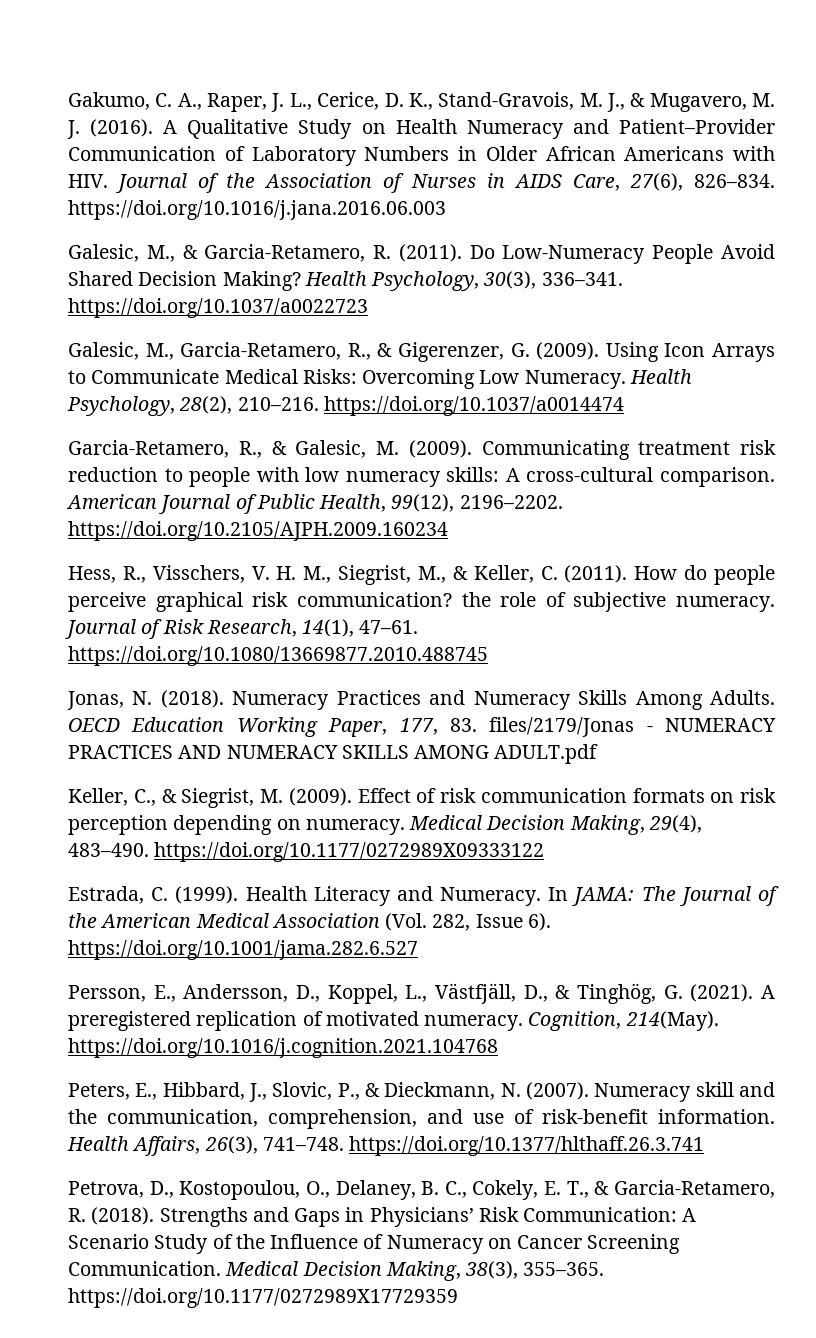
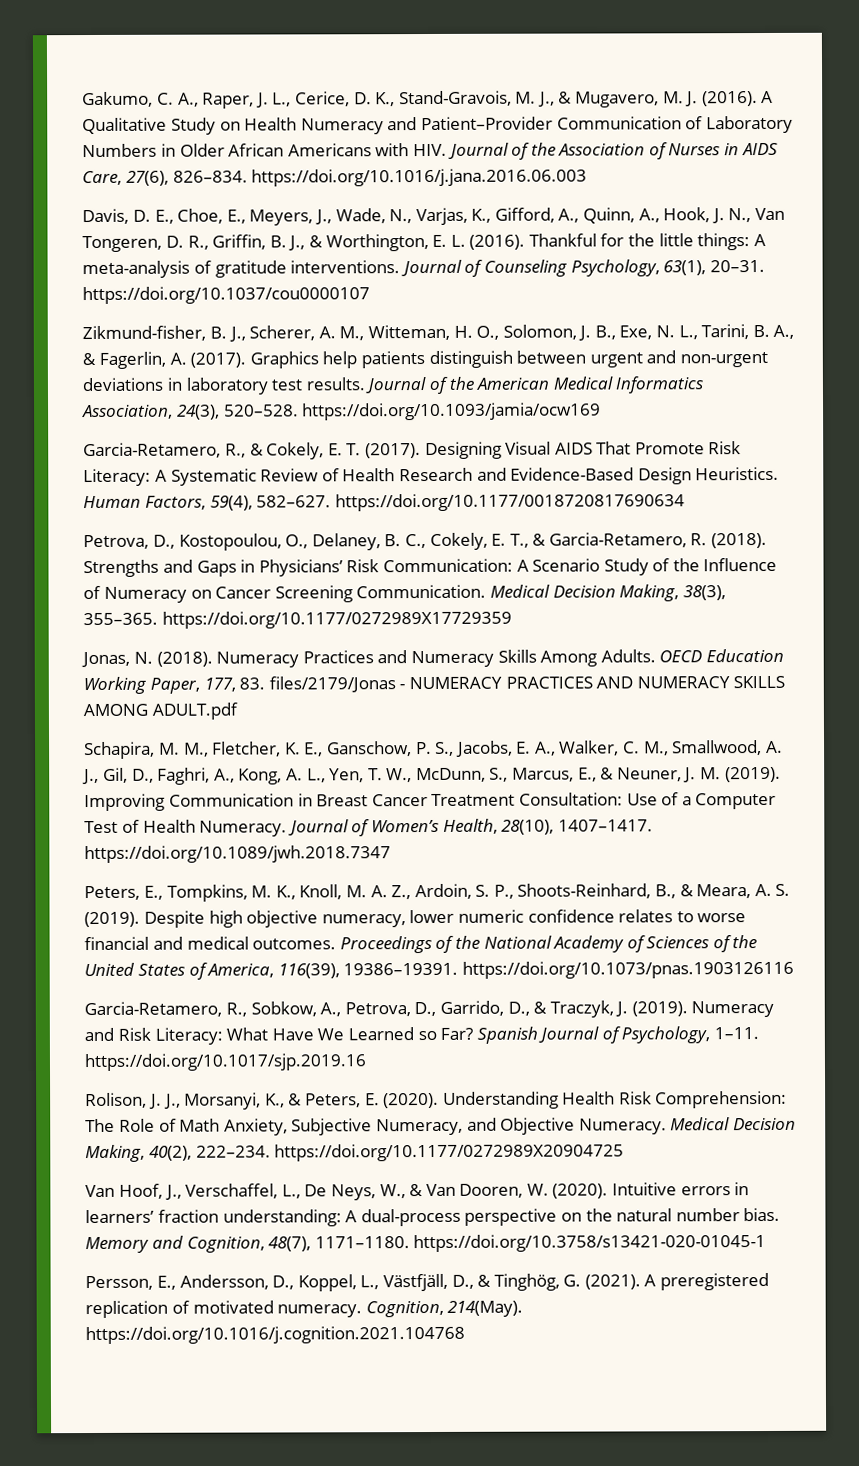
[68,244,775,264] [68,271,623,291] [68,298,369,318] [68,342,775,362] [68,369,692,389] [67,396,624,416] [68,440,776,460] [68,467,775,487] [66,494,563,514] [68,521,449,541] [68,565,775,585] [68,592,775,612] [64,619,419,639] [68,646,489,666] [67,690,776,710] [68,717,776,737] [68,744,599,764] [68,788,776,808] [68,815,702,835] [68,842,545,862] [68,886,676,906] Galesic, M., & Garcia-Retamero, R. (2011). Do Low-Numeracy People Avoid Shared Decision Making? Health Psychology, 30(3), 336–341. https://doi.org/10.1037/a0022723 // Galesic, M., Garcia-Retamero, R., & Gigerenzer, G. (2009). Using Icon Arrays to Communicate Medical Risks: Overcoming Low Numeracy. Health Psychology, 28(2), 210–216. https://doi.org/10.1037/a0014474 // Garcia-Retamero, R., & Galesic, M. (2009). Communicating treatment risk reduction to people with low numeracy skills: A cross-cultural comparison. American Journal of Public Health, 99(12), 2196–2202. https://doi.org/10.2105/AJPH.2009.160234 // Hess, R., Visschers, V. H. M., Siegrist, M., & Keller, C. (2011). How do people perceive graphical risk communication? the role of subjective numeracy. Journal of Risk Research, 14(1), 47–61. https://doi.org/10.1080/13669877.2010.488745 // Jonas, N. (2018). Numeracy Practices and Numeracy Skills Among Adults. OECD Education Working Paper, 177, 83. files/2179/Jonas - NUMERACY PRACTICES AND NUMERACY SKILLS AMONG ADULT.pdf // Keller, C., & Siegrist, M. (2009). Effect of risk communication formats on risk perception depending on numeracy. Medical Decision Making, 29(4), 483–490. https://doi.org/10.1177/0272989X09333122 // Estrada, C. (1999). Health Literacy and Numeracy. In JAMA: The -> [82,207,786,226] [82,233,766,253] [82,259,765,279] [82,286,371,305] [82,324,795,342] [82,350,768,369] [82,377,365,395] Davis, D. E., Choe, E., Meyers, J., Wade, N., Varjas, K., Gifford, A., Quinn, A., Hook, J. N., Van Tongeren, D. R., Griffin, B. J., & Worthington, E. L. (2016). Thankful for the little things: A meta-analysis of gratitude interventions. Journal of Counseling Psychology, 63(1), 20–31. https://doi.org/10.1037/cou0000107 // Zikmund-fisher, B. J., Scherer, A. M., Witteman, H. O., Solomon, J. B., Exe, N. L., Tarini, B. A., & Fagerlin, A. (2017). Graphics help patients distinguish between urgent and non-urgent deviations in laboratory test results.
[271,913,551,931] [68,940,419,960] [68,983,775,1004] [68,1011,719,1031] [68,1038,499,1058] [68,1082,775,1102] [68,1109,776,1129] [67,1136,705,1156] Association (Vol. 282, Issue 6). https://doi.org/10.1001/jama.282.6.527 // Persson, E., Andersson, D., Koppel, L., Västfjäll, D., & Tinghög, G. (2021). A preregistered replication of motivated numeracy. Cognition, 214(May). https://doi.org/10.1016/j.cognition.2021.104768 // Peters, E., Hibbard, J., Slovic, P., & Dieckmann, N. (2007). Numeracy skill and the communication, comprehension, and use of risk-benefit information. Health Affairs, 26(3), 741–748. https://doi.org/10.1377/hlthaff.26.3.741 -> [615,376,704,394] [82,402,602,421] [83,441,742,460] [83,466,780,487] [83,493,685,512] Informatics Association, 24(3), 520–528. https://doi.org/10.1093/jamia/ocw169 // Garcia-Retamero, R., & Cokely, E. T. (2017). Designing Visual AIDS That Promote Risk Literacy: A Systematic Review of Health Research and Evidence-Based Design Heuristics. Human Factors, 59(4), 582–627. https://doi.org/10.1177/0018720817690634
(459, 1298) none -> [81,648,784,668] [83,675,786,695] [83,702,238,720] [84,740,783,760] [82,766,781,785] [84,792,777,812] [84,818,653,837] [84,845,392,864] [84,883,791,902] [84,909,747,928] [84,935,758,954] [84,960,794,980] [84,1000,775,1018] [84,1026,760,1045] [84,1053,368,1072] [85,1090,788,1110] [85,1117,796,1136] [85,1143,625,1163] [85,1182,750,1201] [85,1207,781,1227] [85,1234,767,1254] [85,1272,770,1292] [85,1300,524,1319] [85,1325,466,1345] // Jonas, N. (2018). Numeracy Practices and Numeracy Skills Among Adults. OECD Education Working Paper, 177, 83. files/2179/Jonas - NUMERACY PRACTICES AND NUMERACY SKILLS AMONG ADULT.pdf // Schapira, M. M., Fletcher, K. E., Ganschow, P. S., Jacobs, E. A., Walker, C. M., Smallwood, A. J., Gil, D., Faghri, A., Kong, A. L., Yen, T. W., McDunn, S., Marcus, E., & Neuner, J. M. (2019). Improving Communication in Breast Cancer Treatment Consultation: Use of a Computer Test of Health Numeracy. Journal of Women’s Health, 28(10), 1407–1417. https://doi.org/10.1089/jwh.2018.7347 // Peters, E., Tompkins, M. K., Knoll, M. A. Z., Ardoin, S. P., Shoots-Reinhard, B., & Meara, A. S. (2019). Despite high objective numeracy, lower numeric confidence relates to worse financial and medical outcomes. Proceedings of the National Academy of Sciences of the United States of America, 116(39), 19386–19391. https://doi.org/10.1073/pnas.1903126116 // Garcia-Retamero, R., Sobkow, A., Petrova, D., Garrido, D., & Traczyk, J. (2019). Numeracy and Risk Literacy: What Have We Learned so Far? Spanish Journal of Psychology, 1–11. https://doi.org/10.1017/sjp.2019.16 // Rolison, J. J., Morsanyi, K., & Peters, E. (2020). Understanding Health Risk Comprehension: The Role of Math Anxiety, Subjective Numeracy, and Objective Numeracy. Medical Decision Making, 40(2), 222–234. https://doi.org/10.1177/0272989X20904725 // Van Hoof, J., Verschaffel, L., De Neys, W., & Van Dooren, W. (2020). Intuitive errors in learners’ fraction understanding: A dual-process perspective on the natural number bias. Memory and Cognition, 48(7), 1171–1180. https://doi.org/10.3758/s13421-020-01045-1 // Persson, E., Andersson, D., Koppel, L., Västfjäll, D., & Tinghög, G. (2021). A preregistered replication of motivated numeracy. Cognition, 214(May). https://doi.org/10.1016/j.cognition.2021.104768

